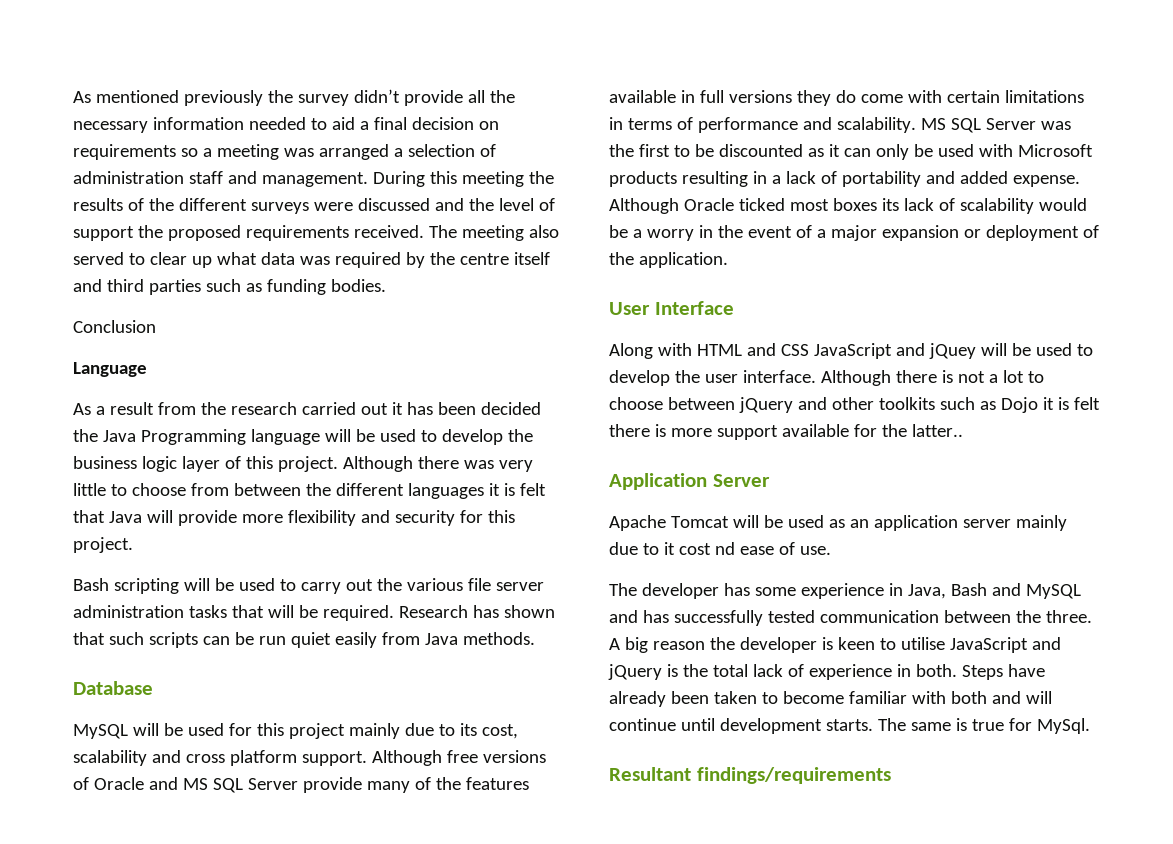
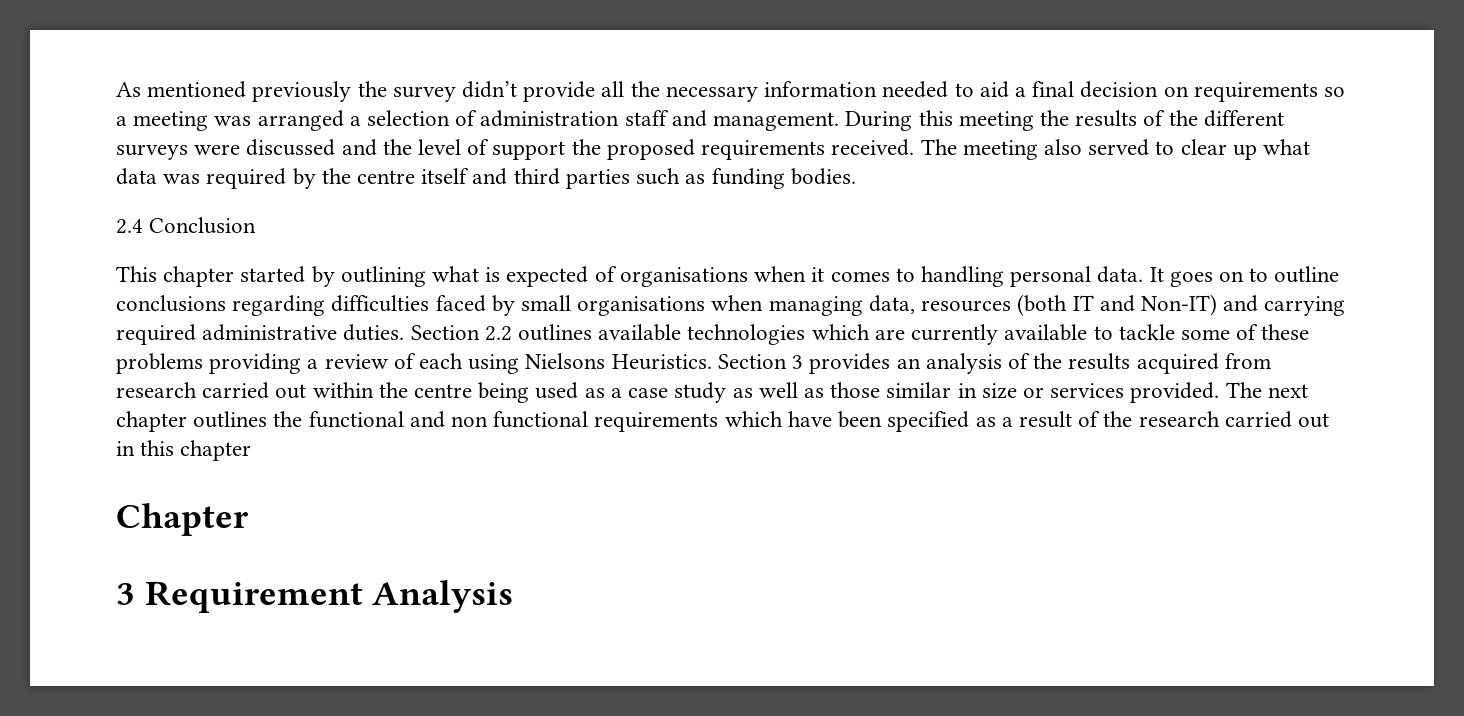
(386, 285) none -> [116,219,143,234] 2.4
[73,362,147,377] [73,403,91,415] Language // As -> [116,266,1340,287] [116,294,1346,316] [116,324,1310,345] [116,353,1271,374] [116,382,1308,403] [116,411,996,432] This chapter started by outlining what is expected of organisations when it comes to handling personal data. It goes on to outline conclusions regarding difficulties faced by small organisations when managing data, resources (both IT and Non-IT) and carrying required administrative duties. Section 2.2 outlines available technologies which are currently available to tackle some of these problems providing a review of each using Nielsons Heuristics. Section 3 provides an analysis of the results acquired from research carried out within the centre being used as a case study as well as those similar in size or services provided. The next chapter outlines the functional and non functional requirements which have been specified as
[157,402,196,415] from -> [1078,411,1101,427] of
[391,402,541,415] [73,429,533,445] [73,456,533,472] [73,483,546,499] [73,510,515,526] [73,537,133,553] [73,578,544,594] [73,605,555,621] [73,632,535,648] [73,681,153,695] [73,723,518,739] [73,750,546,766] [73,777,529,793] [609,90,1084,106] [609,117,1071,133] [609,144,1093,160] [609,171,1080,187] [609,198,1087,214] [609,225,1099,241] [609,252,728,268] [609,301,734,315] [609,343,1093,359] [609,370,1044,386] [609,397,1100,413] [609,424,963,440] [609,473,770,490] [609,515,1067,531] [609,542,831,555] [609,583,1081,599] [609,610,1092,626] [609,637,1061,653] [608,664,1045,680] [609,691,1052,707] [609,718,1090,734] [609,767,891,784] it has been decided the Java Programming language will be used to develop the business logic layer of this project. Although there was very little to choose from between the different languages it is felt that Java will provide more flexibility and security for this project. // Bash scripting will be used to carry out the various file server administration tasks that will be required. Research has shown that such scripts can be run quiet easily from Java methods. // Database // MySQL will be used for this project mainly due to its cost, scalability and cross platform support. Although free versions of Oracle and MS SQL Server provide many of the features available in full versions they do come with certain limitations in terms of performance and scalability. MS SQL Server was the first to be discounted as it can only be used with Microsoft products resulting in a lack of portability and added expense. Although Oracle ticked most boxes its lack of scalability would be a worry in the event of a major expansion or deployment of the application. // User Interface // Along with HTML and CSS JavaScript and jQuey will be used to develop the user interface. Although there is not a lot to choose between jQuery and other toolkits such as Dojo it is felt there is more support available for the latter.. // Application Server // Apache Tomcat will be used as an application server mainly due to it cost nd ease of use. // The developer has some experience in Java, Bash and MySQL and has successfully tested communication between the three. A big reason the developer is keen to utilise JavaScript and jQuery is the total lack of experience in both. Steps have already been taken to become familiar with both and will continue until development starts. The same is true for MySql. // Resultant findings/requirements -> [116,440,252,461] [116,503,248,536] [116,580,514,613] in this chapter // Chapter // 3 Requirement Analysis

